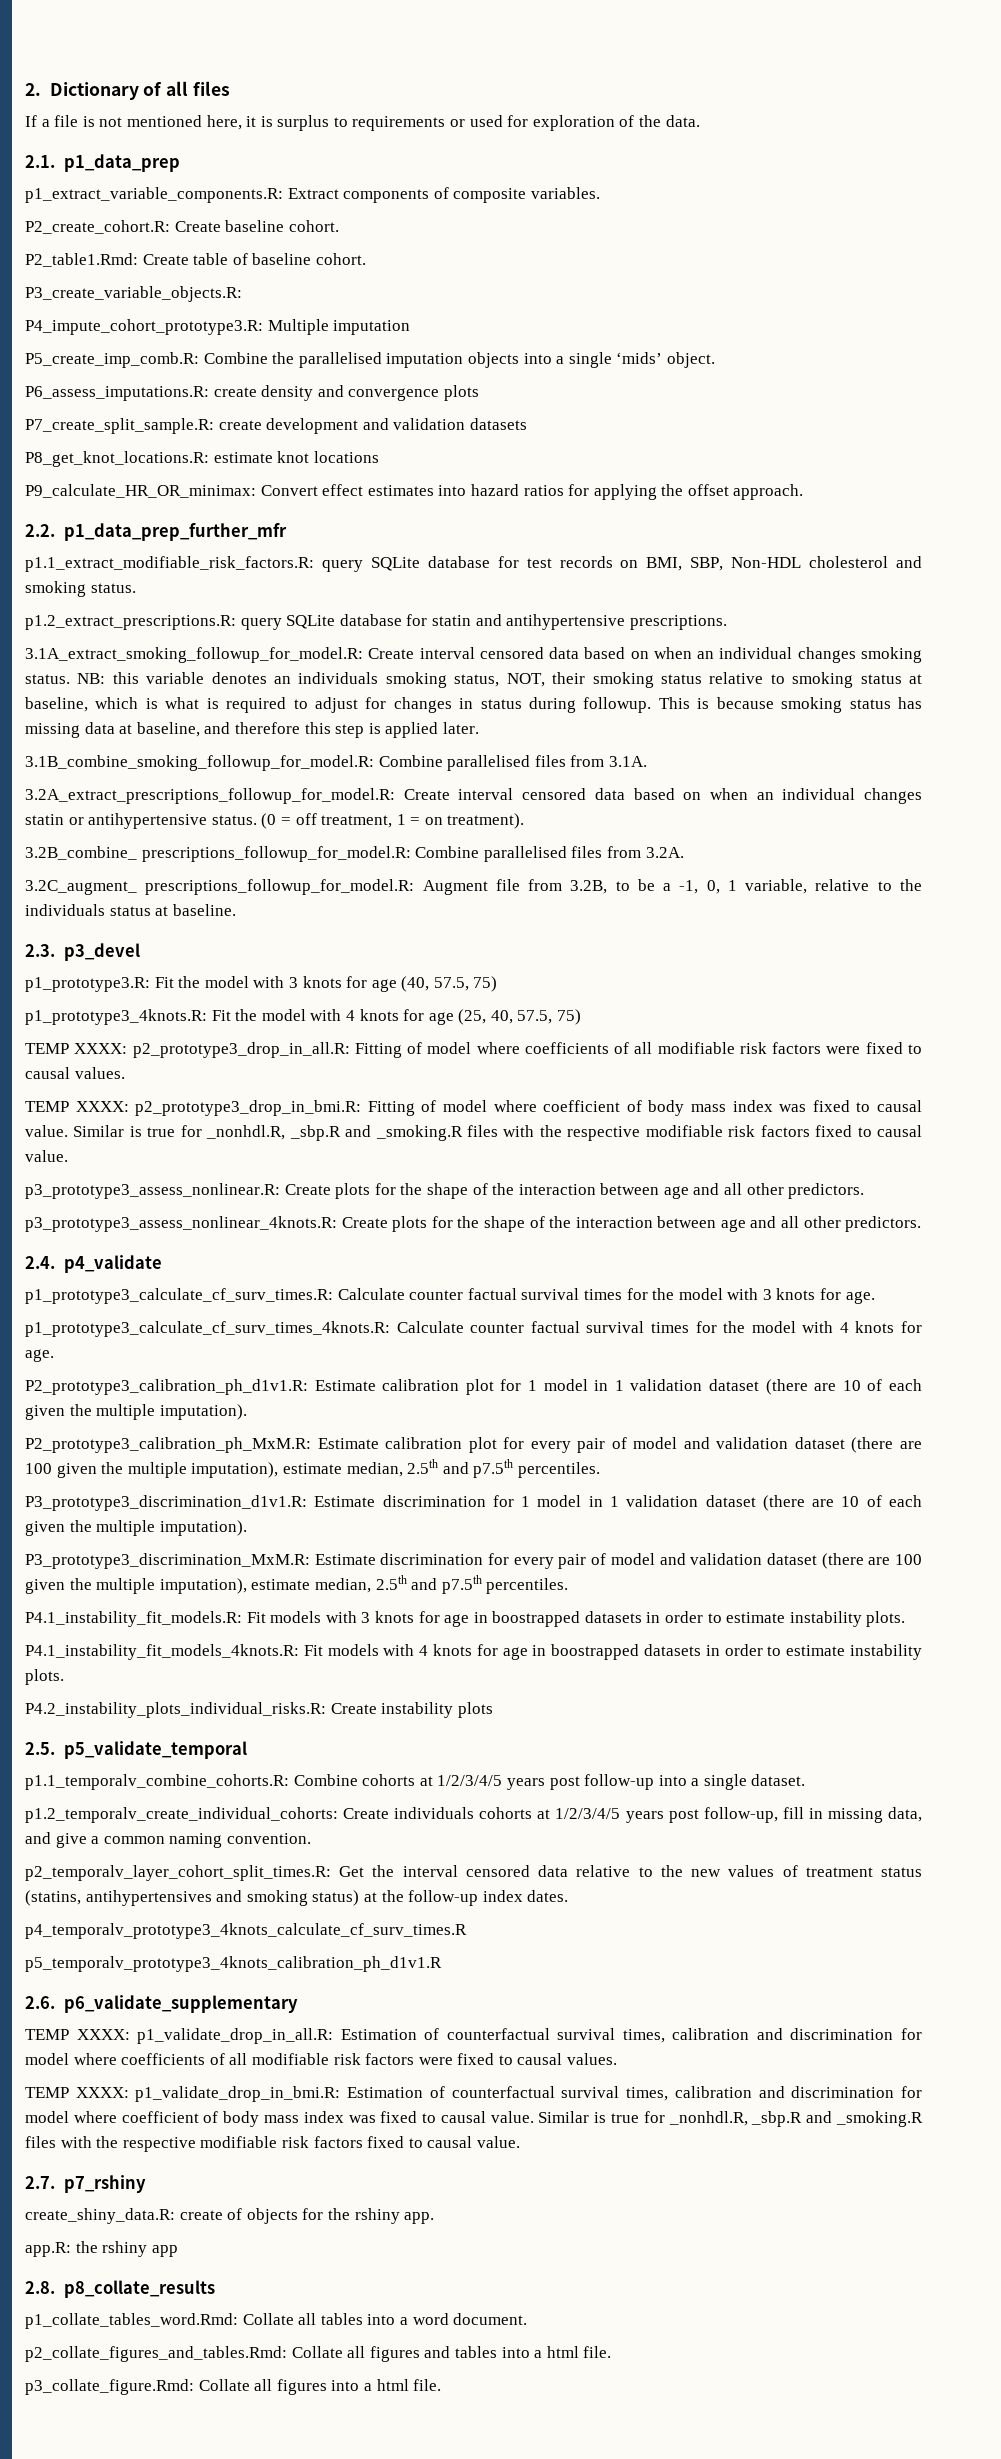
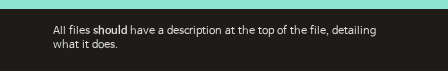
[25,81,230,100] [25,115,700,131] [25,154,180,172] [25,187,600,203] [25,220,339,234] [25,253,366,267] [25,286,242,302] [25,319,411,335] [25,352,715,368] [25,385,479,401] [25,418,527,434] [25,451,379,467] [25,484,804,500] [25,523,287,541] [25,556,922,572] [25,581,136,597] [25,614,727,630] [25,647,922,663] [25,672,922,688] [25,697,923,713] [25,722,479,738] [25,755,647,771] [25,788,923,804] [25,813,525,829] [25,846,684,862] [25,879,922,895] [25,904,236,916] [25,943,140,961] [25,976,498,992] [25,1009,582,1025] [25,1042,922,1058] [25,1067,125,1079] [25,1100,923,1116] [25,1125,923,1141] [25,1150,68,1162] [25,1183,865,1199] [25,1216,922,1232] [25,1255,162,1273] [25,1288,875,1304] [25,1321,923,1337] [25,1349,54,1362] [25,1379,923,1395] [25,1404,247,1420] [25,1437,923,1453] [25,1459,600,1478] [25,1495,923,1511] [25,1520,247,1536] [25,1553,923,1569] [25,1575,569,1594] [25,1611,906,1627] [25,1644,922,1660] [25,1669,64,1685] [25,1702,493,1718] [25,1741,247,1759] [25,1774,806,1790] [25,1807,923,1823] [25,1832,311,1848] [25,1865,922,1881] [25,1890,569,1906] [25,1923,467,1939] [25,1956,442,1972] [25,1995,298,2013] [25,2028,922,2044] [25,2053,618,2065] [25,2086,923,2102] [25,2111,923,2127] [25,2136,520,2152] [25,2175,146,2193] [25,2208,435,2224] [25,2241,178,2257] [25,2280,215,2298] [25,2313,528,2329] [25,2346,612,2362] [25,2379,442,2395] 2. Dictionary of all files // If a file is not mentioned here, it is surplus to requirements or used for exploration of the data. // 2.1. p1_data_prep // p1_extract_variable_components.R: Extract components of composite variables. // P2_create_cohort.R: Create baseline cohort. // P2_table1.Rmd: Create table of baseline cohort. // P3_create_variable_objects.R: // P4_impute_cohort_prototype3.R: Multiple imputation // P5_create_imp_comb.R: Combine the parallelised imputation objects into a single ‘mids’ object. // P6_assess_imputations.R: create density and convergence plots // P7_create_split_sample.R: create development and validation datasets // P8_get_knot_locations.R: estimate knot locations // P9_calculate_HR_OR_minimax: Convert effect estimates into hazard ratios for applying the offset approach. // 2.2. p1_data_prep_further_mfr // p1.1_extract_modifiable_risk_factors.R: query SQLite database for test records on BMI, SBP, Non-HDL cholesterol and smoking status. // p1.2_extract_prescriptions.R: query SQLite database for statin and antihypertensive prescriptions. // 3.1A_extract_smoking_followup_for_model.R: Create interval censored data based on when an individual changes smoking status. NB: this variable denotes an individuals smoking status, NOT, their smoking status relative to smoking status at baseline, which is what is required to adjust for changes in status during followup. This is because smoking status has missing data at baseline, and therefore this step is applied later. // 3.1B_combine_smoking_followup_for_model.R: Combine parallelised files from 3.1A. // 3.2A_extract_prescriptions_followup_for_model.R: Create interval censored data based on when an individual changes statin or antihypertensive status. (0 = off treatment, 1 = on treatment). // 3.2B_combine_ prescriptions_followup_for_model.R: Combine parallelised files from 3.2A. // 3.2C_augment_ prescriptions_followup_for_model.R: Augment file from 3.2B, to be a -1, 0, 1 variable, relative to the individuals status at baseline. // 2.3. p3_devel // p1_prototype3.R: Fit the model with 3 knots for age (40, 57.5, 75) // p1_prototype3_4knots.R: Fit the model with 4 knots for age (25, 40, 57.5, 75) // TEMP XXXX: p2_prototype3_drop_in_all.R: Fitting of model where coefficients of all modifiable risk factors were fixed to causal values. // TEMP XXXX: p2_prototype3_drop_in_bmi.R: Fitting of model where coefficient of body mass index was fixed to causal value. Similar is true for _nonhdl.R, _sbp.R and _smoking.R files with the respective modifiable risk factors fixed to causal value. // p3_prototype3_assess_nonlinear.R: Create plots for the shape of the interaction between age and all other predictors. // p3_prototype3_assess_nonlinear_4knots.R: Create plots for the shape of the interaction between age and all other predictors. // 2.4. p4_validate // p1_prototype3_calculate_cf_surv_times.R: Calculate counter factual survival times for the model with 3 knots for age. // p1_prototype3_calculate_cf_surv_times_4knots.R: Calculate counter factual survival times for the model with 4 knots for age. // P2_prototype3_calibration_ph_d1v1.R: Estimate calibration plot for 1 model in 1 validation dataset (there are 10 of each given the multiple imputation). // P2_prototype3_calibration_ph_MxM.R: Estimate calibration plot for every pair of model and validation dataset (there are 100 given the multiple imputation), estimate median, 2.5th and p7.5th percentiles. // P3_prototype3_discrimination_d1v1.R: Estimate discrimination for 1 model in 1 validation dataset (there are 10 of each given the multiple imputation). // P3_prototype3_discrimination_MxM.R: Estimate discrimination for every pair of model and validation dataset (there are 100 given the multiple imputation), estimate median, 2.5th and p7.5th percentiles. // P4.1_instability_fit_models.R: Fit models with 3 knots for age in boostrapped datasets in order to estimate instability plots. // P4.1_instability_fit_models_4knots.R: Fit models with 4 knots for age in boostrapped datasets in order to estimate instability plots. // P4.2_instability_plots_individual_risks.R: Create instability plots // 2.5. p5_validate_temporal // p1.1_temporalv_combine_cohorts.R: Combine cohorts at 1/2/3/4/5 years post follow-up into a single dataset. // p1.2_temporalv_create_individual_cohorts: Create individuals cohorts at 1/2/3/4/5 years post follow-up, fill in missing data, and give a common naming convention. // p2_temporalv_layer_cohort_split_times.R: Get the interval censored data relative to the new values of treatment status (statins, antihypertensives and smoking status) at the follow-up index dates. // p4_temporalv_prototype3_4knots_calculate_cf_surv_times.R // p5_temporalv_prototype3_4knots_calibration_ph_d1v1.R // 2.6. p6_validate_supplementary // TEMP XXXX: p1_validate_drop_in_all.R: Estimation of counterfactual survival times, calibration and discrimination for model where coefficients of all modifiable risk factors were fixed to causal values. // TEMP XXXX: p1_validate_drop_in_bmi.R: Estimation of counterfactual survival times, calibration and discrimination for model where coefficient of body mass index was fixed to causal value. Similar is true for _nonhdl.R, _sbp.R and _smoking.R files with the respective modifiable risk factors fixed to causal value. // 2.7. p7_rshiny // create_shiny_data.R: create of objects for the rshiny app. // app.R: the rshiny app // 2.8. p8_collate_results // p1_collate_tables_word.Rmd: Collate all tables into a word document. // p2_collate_figures_and_tables.Rmd: Collate all figures and tables into a html file. // p3_collate_figure.Rmd: Collate all figures into a html file. -> [53,24,376,37] [53,39,118,49] All files should have a description at the top of the file, detailing what it does.

